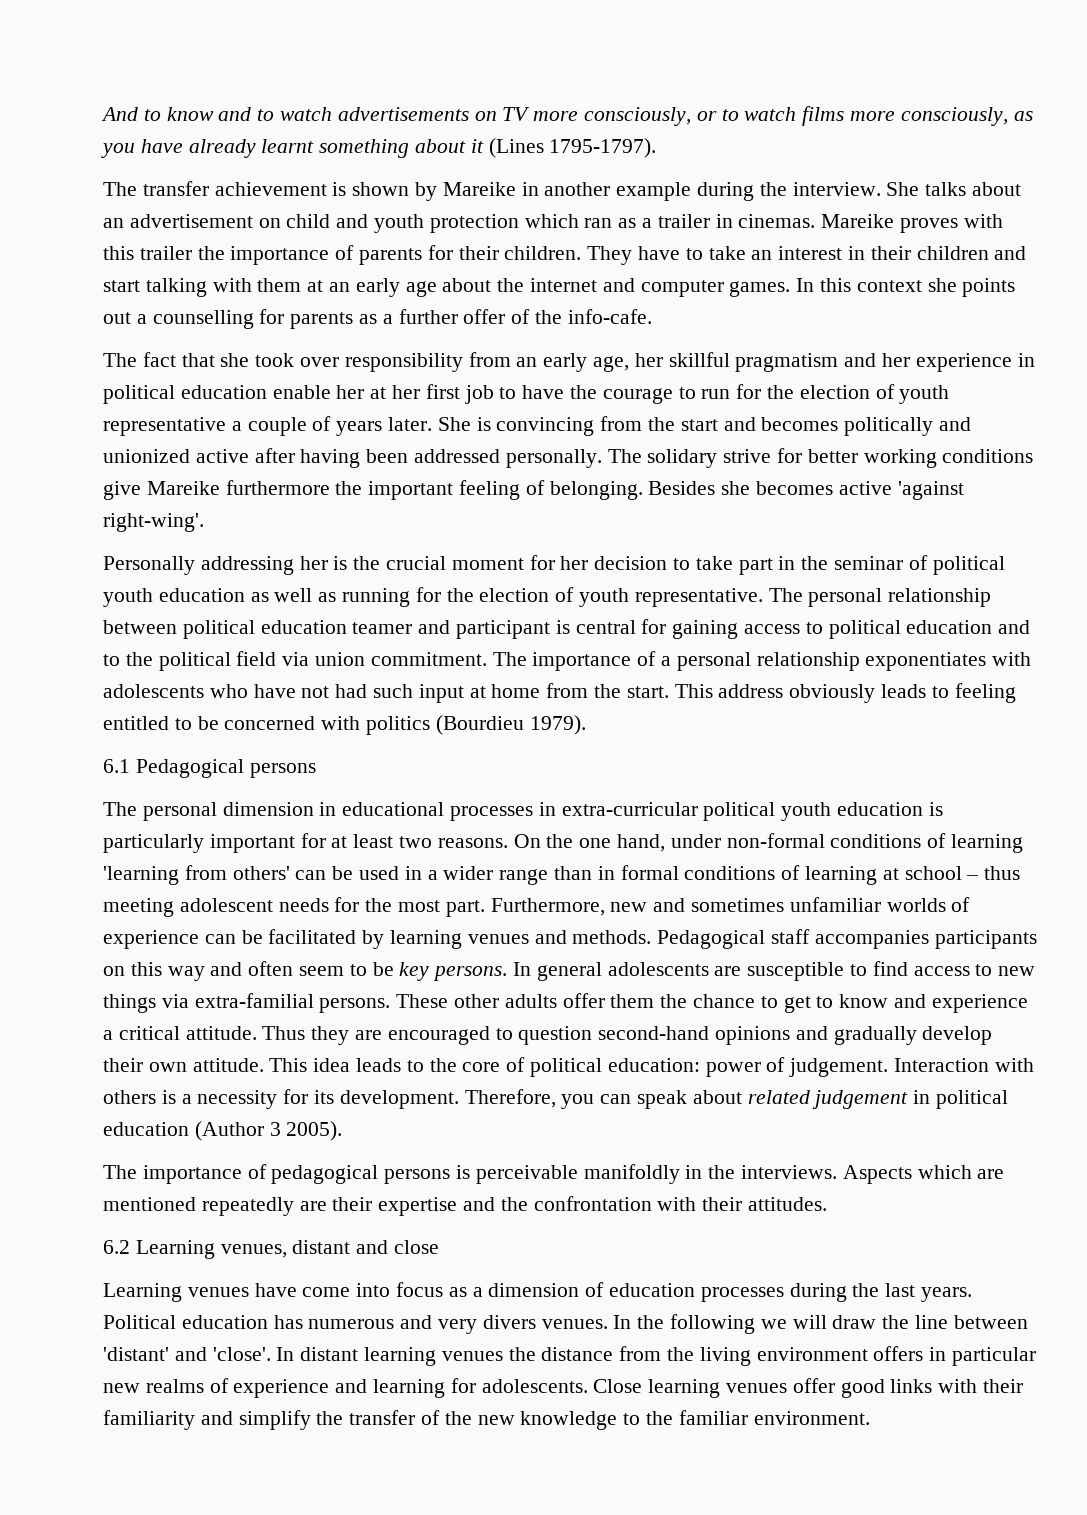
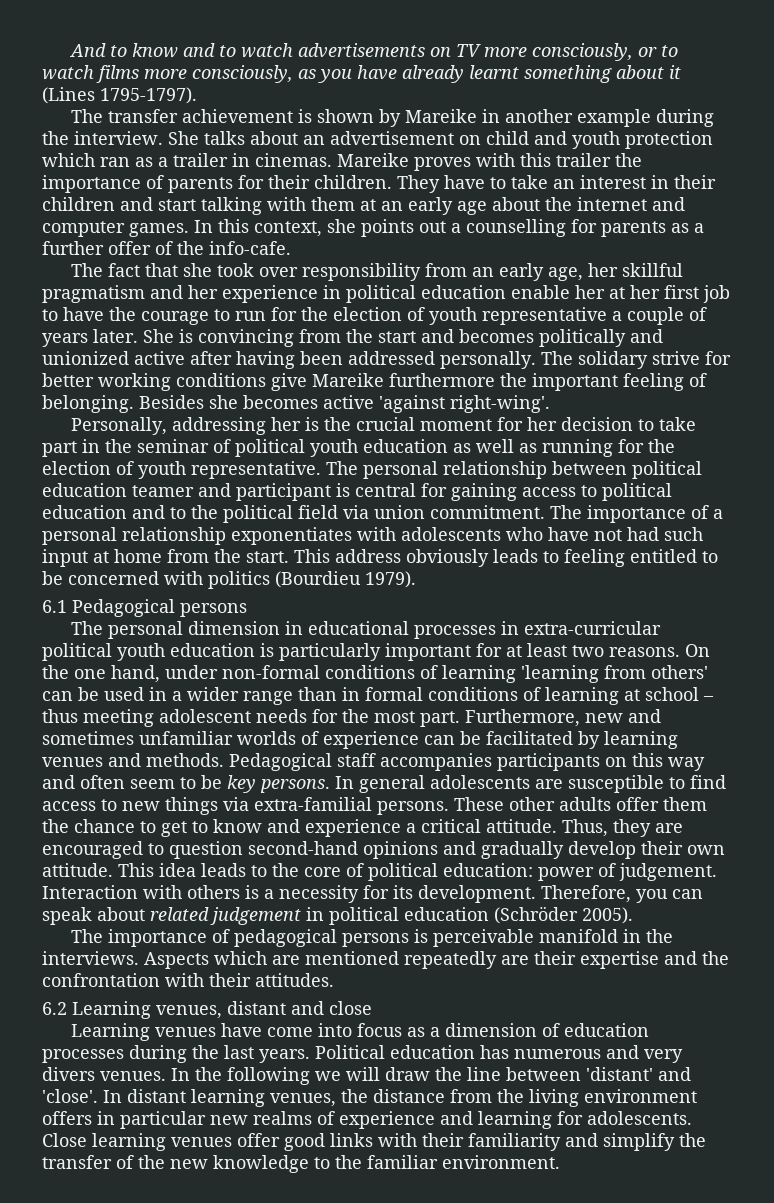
[856,280,922,292] context -> [254,221,322,237] context,
[103,556,195,575] Personally -> [70,417,167,435] Personally,
[262,1026,306,1040] Thus -> [562,819,608,837] Thus,
[194,1121,281,1141] (Author 3 -> [494,906,578,924] (Schröder
[583,1164,680,1184] manifoldly -> [538,929,618,943] manifold
[441,1351,503,1361] venues -> [270,1093,336,1107] venues,

